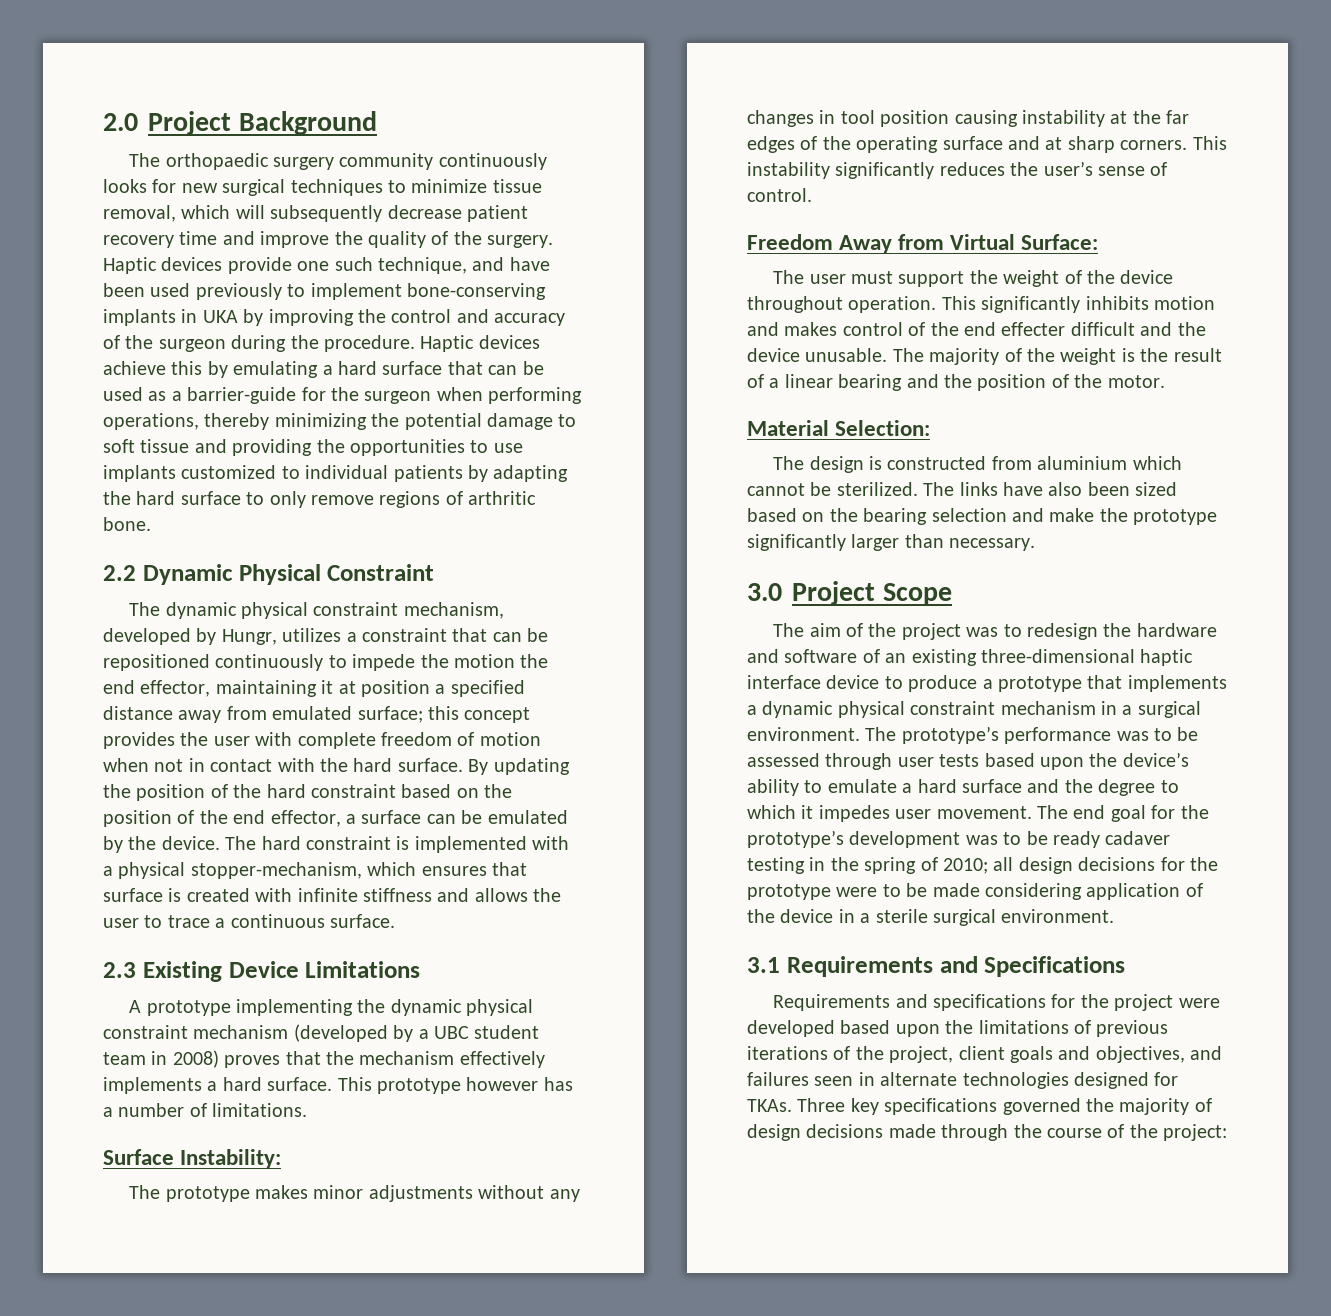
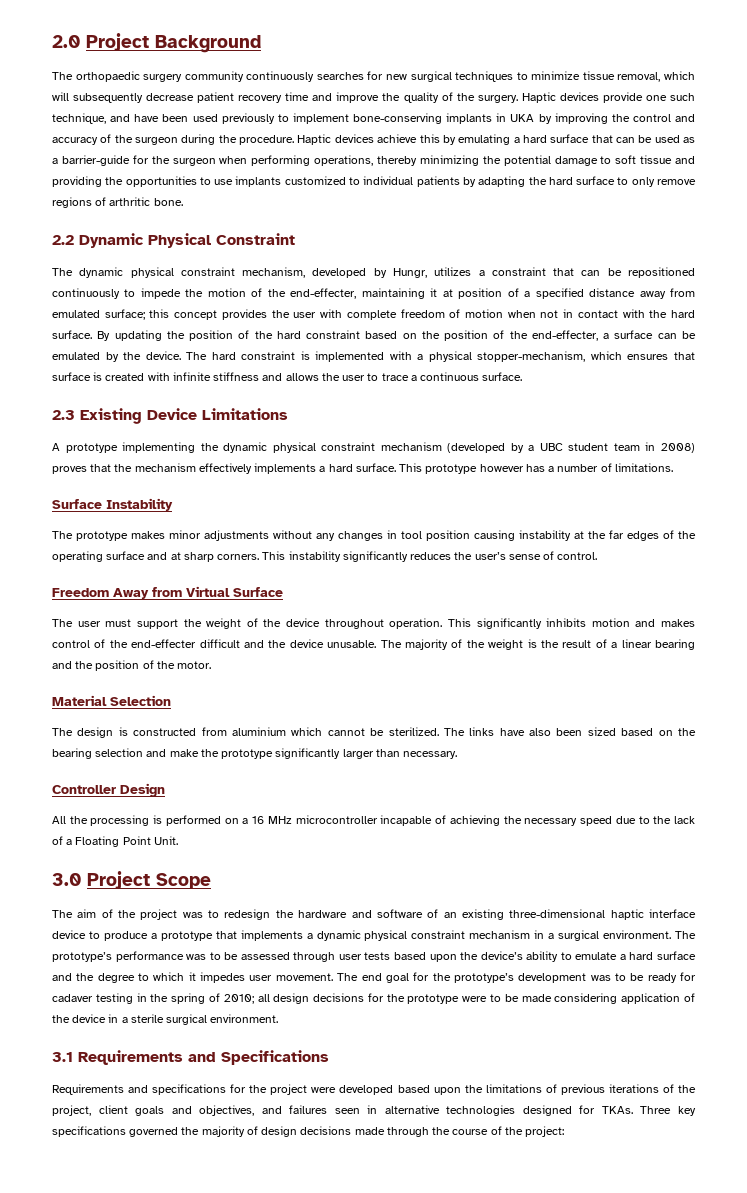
[103,179,147,193] looks -> [316,72,364,80] searches
[520,654,549,668] [103,680,211,697] the end effector, -> [251,288,357,299] of the end-effecter,
(430, 688) none -> [507,288,519,297] of
[233,810,341,827] end effector, -> [531,330,598,341] end-effecter,
[180,1149,282,1169] Instability: -> [106,498,173,511] Instability
[1021,234,1099,250] Surface: -> [233,587,283,597] Surface
[964,322,1066,336] end effecter -> [131,639,197,648] end-effecter
[835,420,931,436] Selection: -> [110,695,171,706] Selection
(1036, 544) none -> [52,783,165,797] [52,815,695,826] [52,836,178,847] // Controller Design // All the processing is performed on a 16 MHz microcontroller incapable of achieving the necessary speed due to the lack of a Floating Point Unit.
(1100, 839) none -> [680,972,697,981] for
[880,1072,958,1086] alternate -> [384,1105,440,1114] alternative

